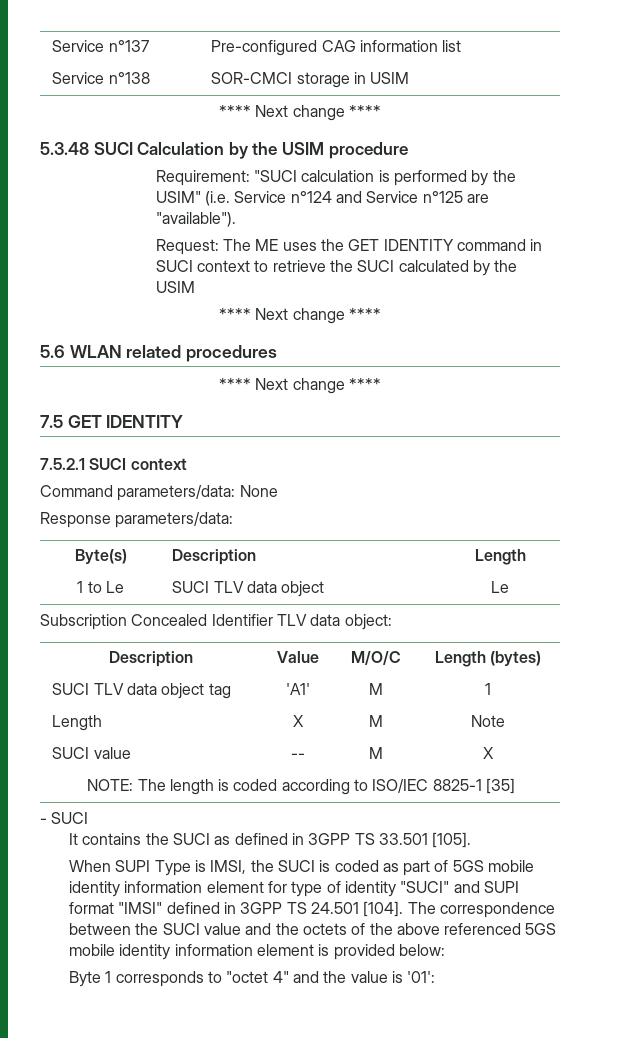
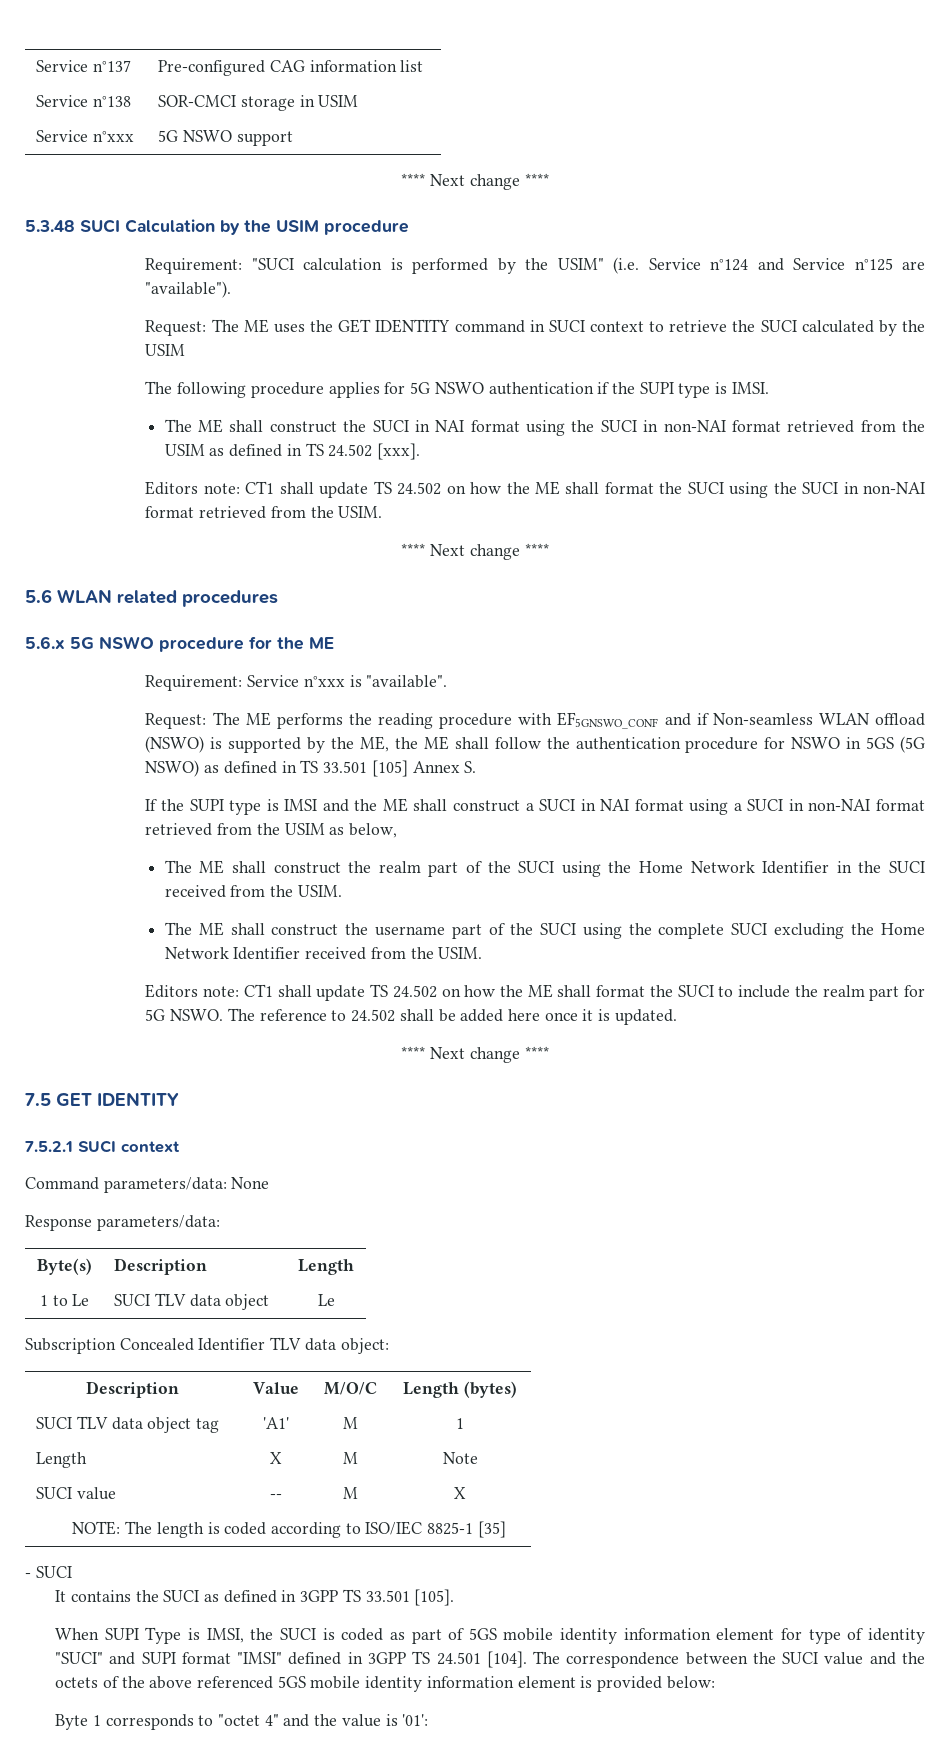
(410, 78) none -> [36,130,134,142] [158,130,293,146] // Service n°xxx | 5G NSWO support
(195, 287) none -> [145,381,769,398] [164,419,926,436] [164,443,421,460] [145,481,925,498] [145,506,383,519] // The following procedure applies for 5G NSWO authentication if the SUPI type is IMSI. // The ME shall construct the SUCI in NAI format using the SUCI in non-NAI format retrieved from the USIM as defined in TS 24.502 [xxx]. // Editors note: CT1 shall update TS 24.502 on how the ME shall format the SUCI using the SUCI in non-NAI format retrieved from the USIM.
(278, 353) none -> [25,636,334,652] [145,675,448,691] [145,712,925,729] [145,736,925,753] [145,760,477,777] [145,798,925,815] [145,823,398,838] [164,860,926,877] [164,885,342,898] [164,922,925,939] [164,947,483,960] [145,984,926,1001] [145,1008,677,1025] // 5.6.x 5G NSWO procedure for the ME // Requirement: Service n°xxx is "available". // Request: The ME performs the reading procedure with EF5GNSWO_CONF and if Non-seamless WLAN offload (NSWO) is supported by the ME, the ME shall follow the authentication procedure for NSWO in 5GS (5G NSWO) as defined in TS 33.501 [105] Annex S. // If the SUPI type is IMSI and the ME shall construct a SUCI in NAI format using a SUCI in non-NAI format retrieved from the USIM as below, // The ME shall construct the realm part of the SUCI using the Home Network Identifier in the SUCI received from the USIM. // The ME shall construct the username part of the SUCI using the complete SUCI excluding the Home Network Identifier received from the USIM. // Editors note: CT1 shall update TS 24.502 on how the ME shall format the SUCI to include the realm part for 5G NSWO. The reference to 24.502 shall be added here once it is updated.

